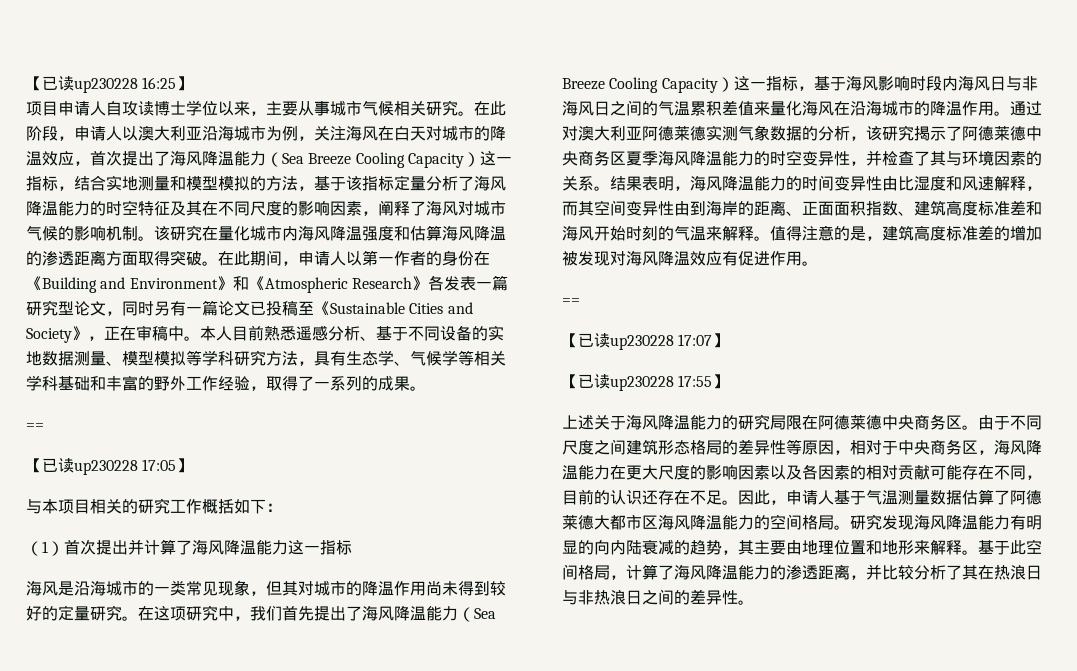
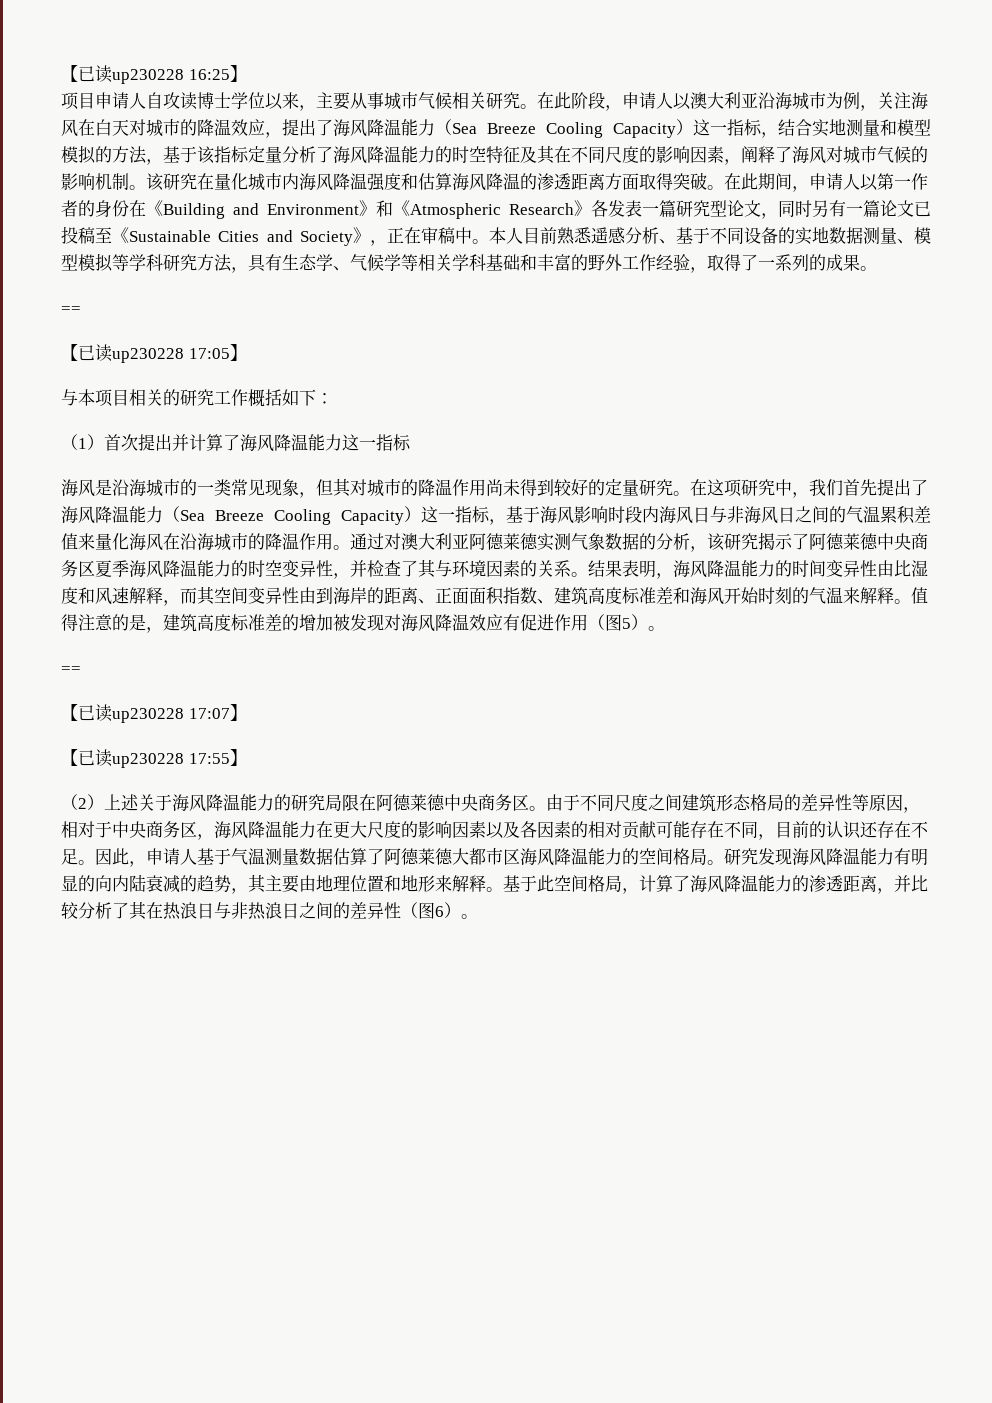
[90,150,122,166] 首次 -> (282, 135) none
(802, 258) none -> [588,614,648,631] （图5）
(729, 381) none -> [61,794,104,810] （2）
(738, 597) none -> [401,902,461,919] （图6）

